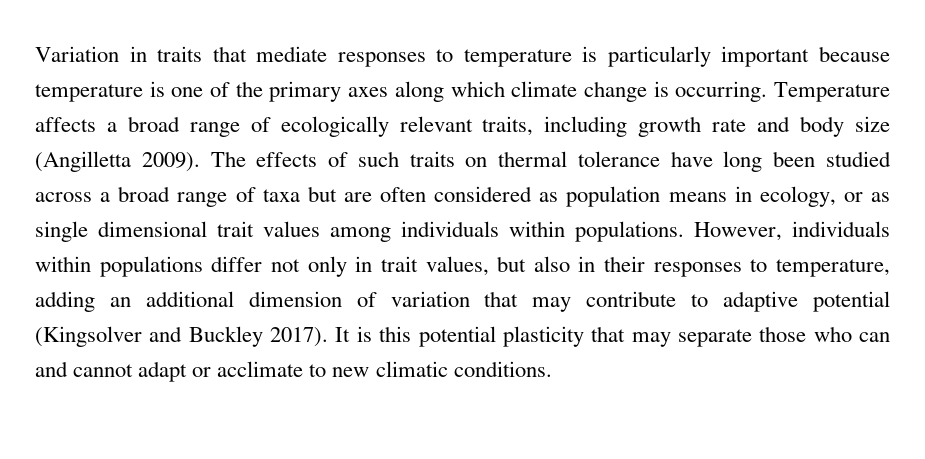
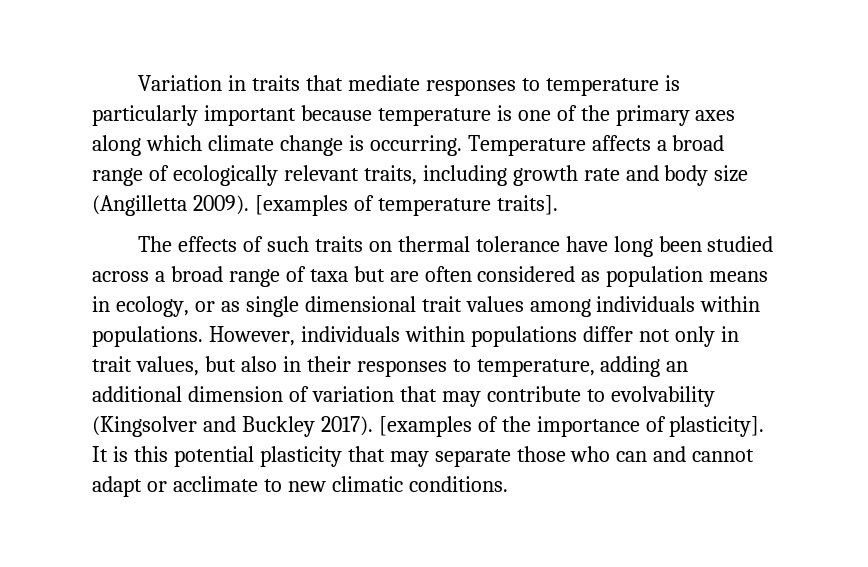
(200, 162) none -> [254,195,558,216] [examples of temperature traits]. //
[723,291,890,312] adaptive potential -> [610,386,715,407] evolvability
(329, 337) none -> [378,416,765,437] [examples of the importance of plasticity].

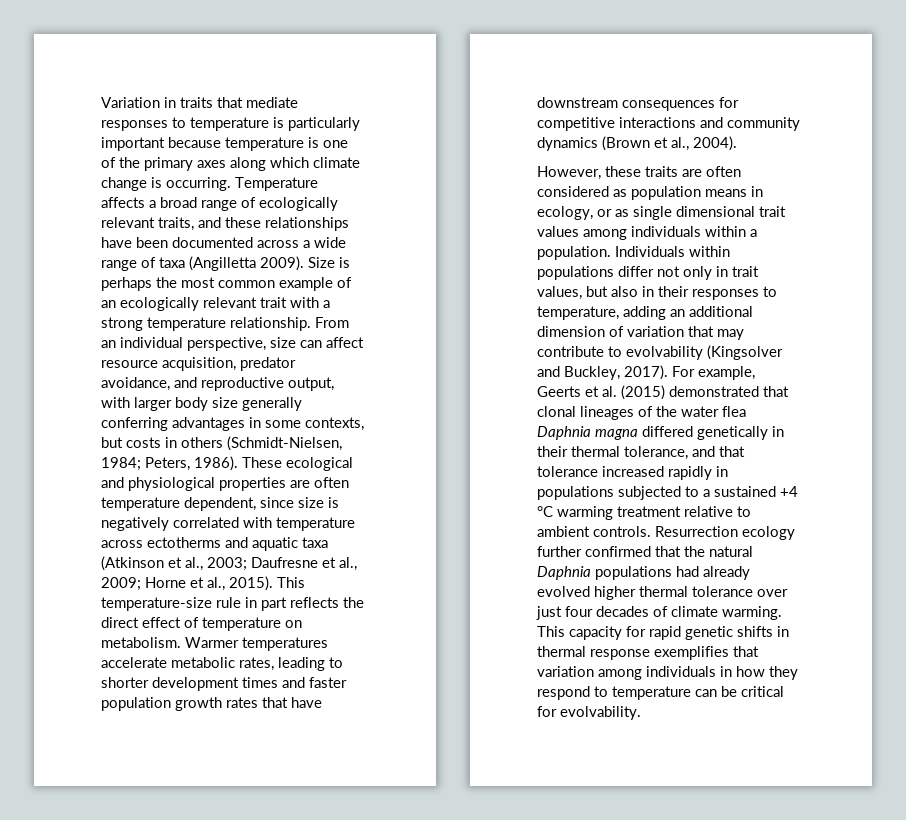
[422,165,749,186] [92,195,558,216] [138,236,774,257] including growth rate and body size (Angilletta 2009). [examples of temperature traits]. // The effects of such traits on thermal tolerance have long been studied -> [198,217,349,231] [101,237,253,248] and these relationships have been documented
[170,266,223,282] broad -> [314,237,346,248] wide
[353,266,385,282] but -> [189,256,350,271] [101,277,352,291] [101,297,330,311] [101,317,349,331] [101,337,364,351] [101,357,296,371] [101,377,334,391] [101,397,302,411] [101,417,364,431] [101,436,342,451] [101,456,353,471] [101,477,349,491] [101,497,339,511] [101,517,355,531] [101,537,328,551] [101,556,357,571] [101,576,305,591] [101,597,364,611] [101,617,302,631] [101,637,328,651] [101,657,343,671] [101,677,347,691] [101,697,322,711] [537,97,739,111] [537,117,800,131] [537,136,737,151] [537,166,678,180] (Angilletta 2009). Size is perhaps the most common example of an ecologically relevant trait with a strong temperature relationship. From an individual perspective, size can affect resource acquisition, predator avoidance, and reproductive output, with larger body size generally conferring advantages in some contexts, but costs in others (Schmidt-Nielsen, 1984; Peters, 1986). These ecological and physiological properties are often temperature dependent, since size is negatively correlated with temperature across ectotherms and aquatic taxa (Atkinson et al., 2003; Daufresne et al., 2009; Horne et al., 2015). This temperature-size rule in part reflects the direct effect of temperature on metabolism. Warmer temperatures accelerate metabolic rates, leading to shorter development times and faster population growth rates that have downstream consequences for competitive interactions and community dynamics (Brown et al., 2004). // However, these traits
[92,326,400,347] populations. However, individuals -> [750,229,757,237] [537,246,685,260] a population. Individuals
[241,416,765,437] [92,446,755,467] [92,476,508,497] Buckley 2017). [examples of the importance of plasticity]. It is this potential plasticity that may separate those who can and cannot adapt or acclimate to new climatic conditions. -> [564,365,755,380] [537,385,789,400] [537,406,746,420] [537,426,784,440] [537,446,745,460] [537,466,728,480] [537,486,798,500] [537,506,751,520] [537,526,795,540] [537,546,753,557] [537,566,750,580] [537,586,788,600] [536,606,782,620] [537,626,789,640] [537,646,759,660] [537,666,798,680] [537,686,784,700] [537,706,641,720] Buckley, 2017). For example, Geerts et al. (2015) demonstrated that clonal lineages of the water flea Daphnia magna differed genetically in their thermal tolerance, and that tolerance increased rapidly in populations subjected to a sustained +4 °C warming treatment relative to ambient controls. Resurrection ecology further confirmed that the natural Daphnia populations had already evolved higher thermal tolerance over just four decades of climate warming. This capacity for rapid genetic shifts in thermal response exemplifies that variation among individuals in how they respond to temperature can be critical for evolvability.

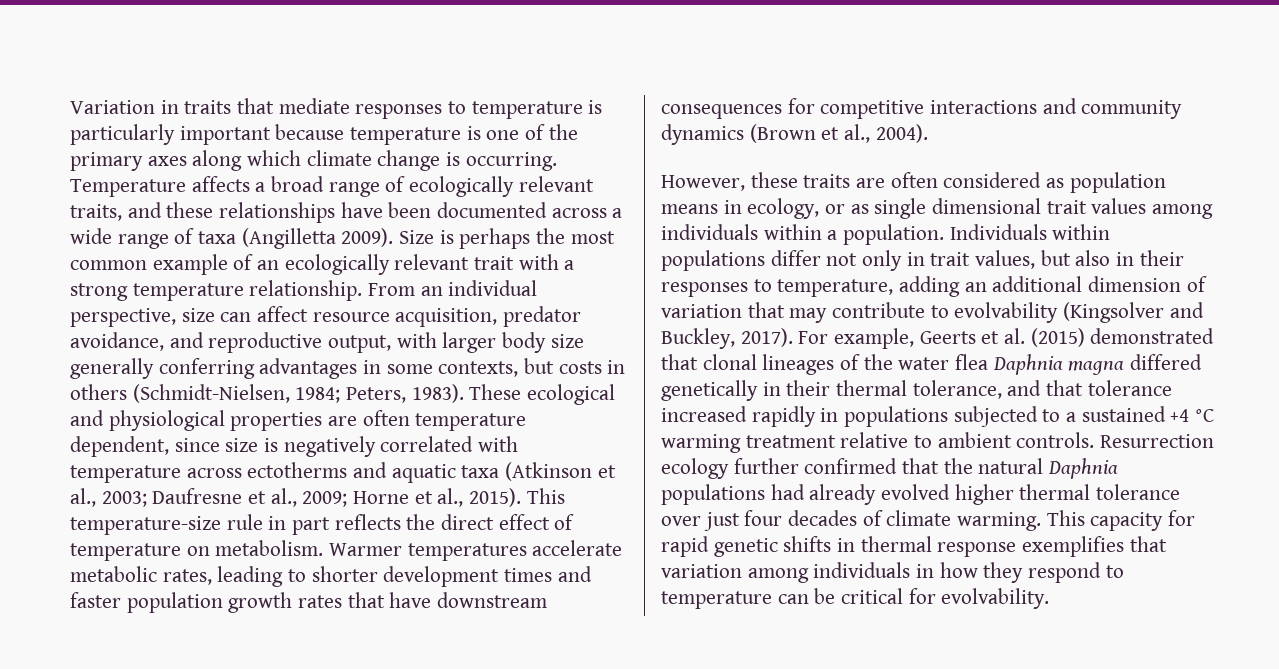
[194,456,238,471] 1986). -> [411,384,464,403] 1983).

